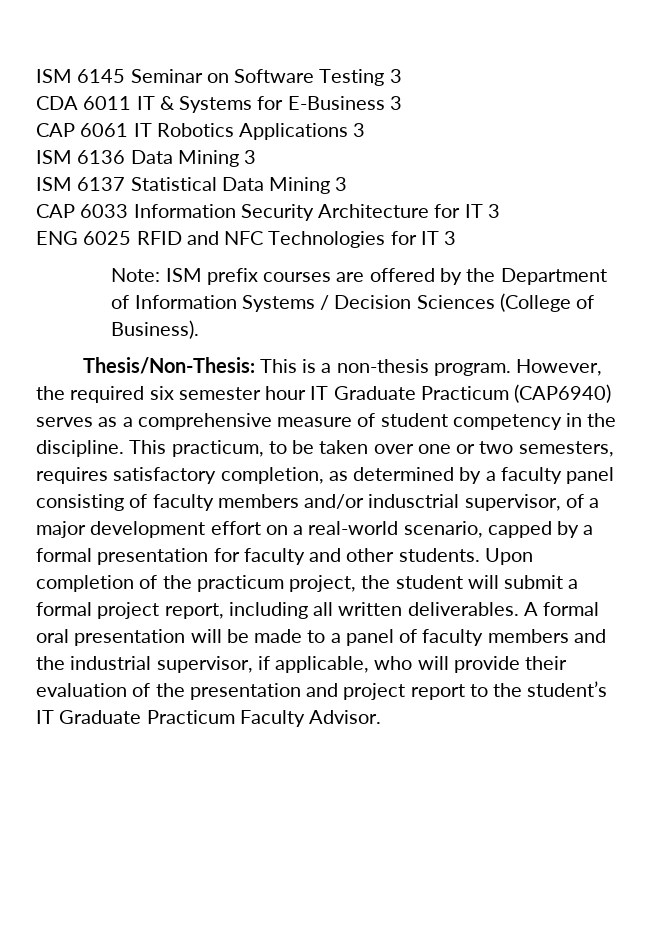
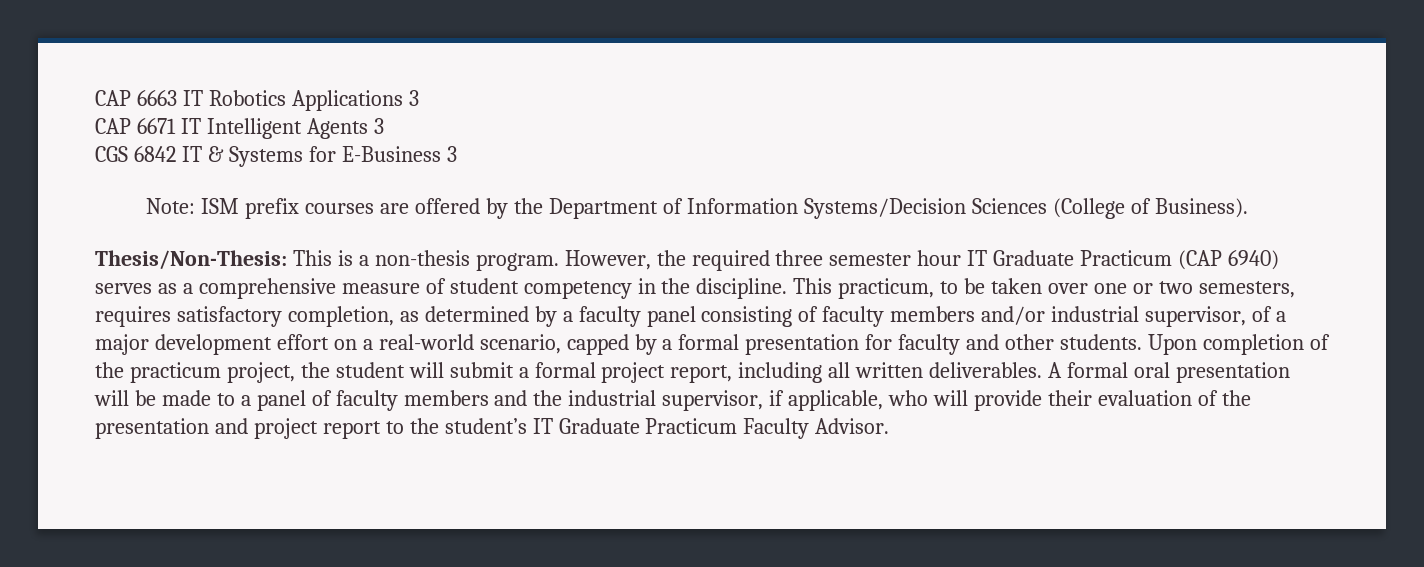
[36,69,402,86] [36,96,132,110] ISM 6145 Seminar on Software Testing 3 // CDA 6011 -> [95,90,419,111] [95,118,384,139] [95,146,176,162] CAP 6663 IT Robotics Applications 3 // CAP 6671 IT Intelligent Agents 3 // CGS 6842
[36,123,366,140] [36,150,257,167] [36,177,348,194] [36,204,500,221] [36,231,457,248] // CAP 6061 IT Robotics Applications 3 // ISM 6136 Data Mining 3 // ISM 6137 Statistical Data Mining 3 // CAP 6033 Information Security Architecture for IT 3 // ENG 6025 RFID and NFC Technologies for IT 3 -> (457, 154) none
[241,295,412,312] Systems / Decision -> [803,198,966,219] Systems/Decision
[149,386,174,400] six -> [775,250,824,266] three
[514,384,612,403] (CAP6940) -> [1178,250,1280,270] (CAP 6940)
[368,494,460,508] indusctrial -> [1051,306,1140,322] industrial

